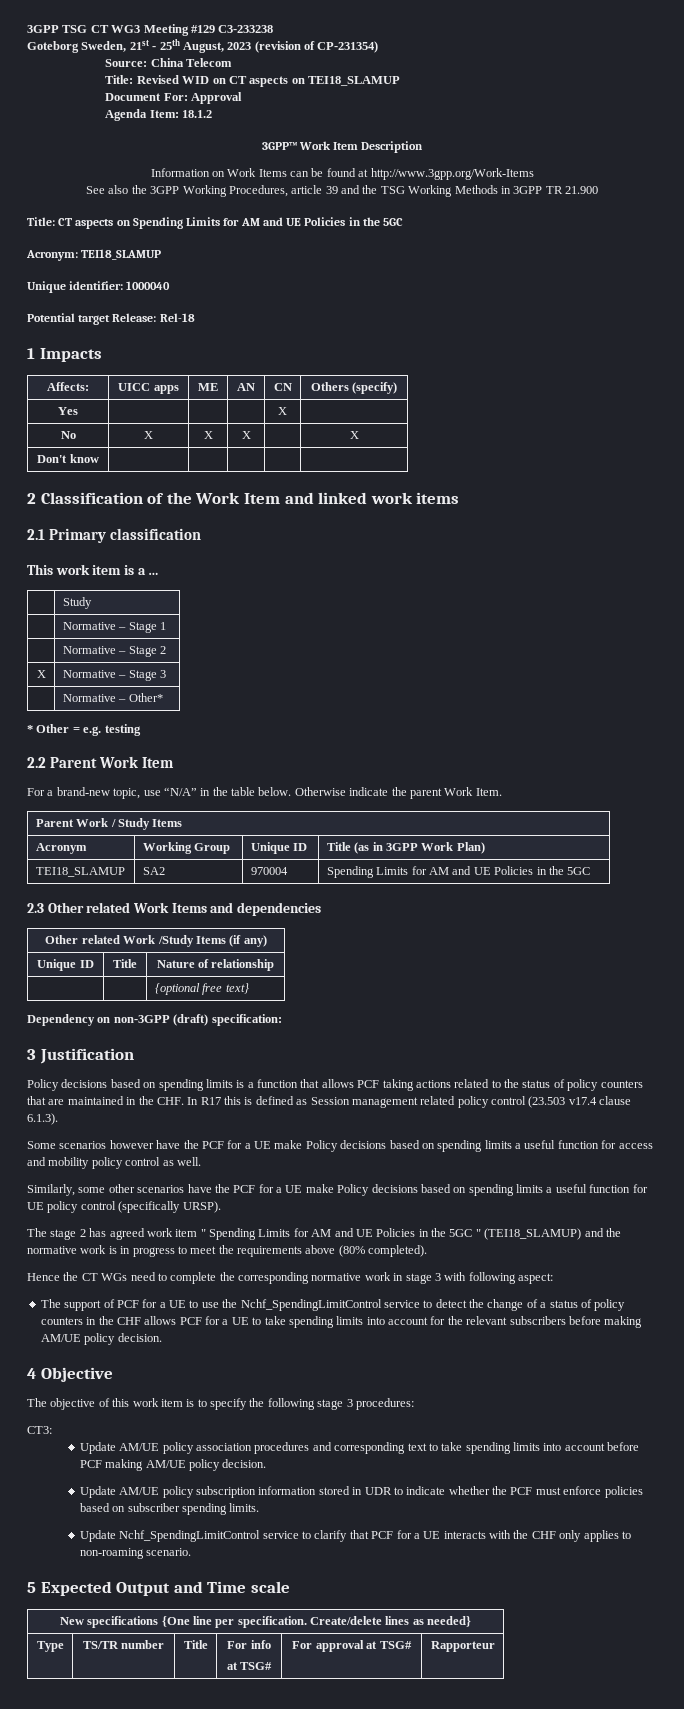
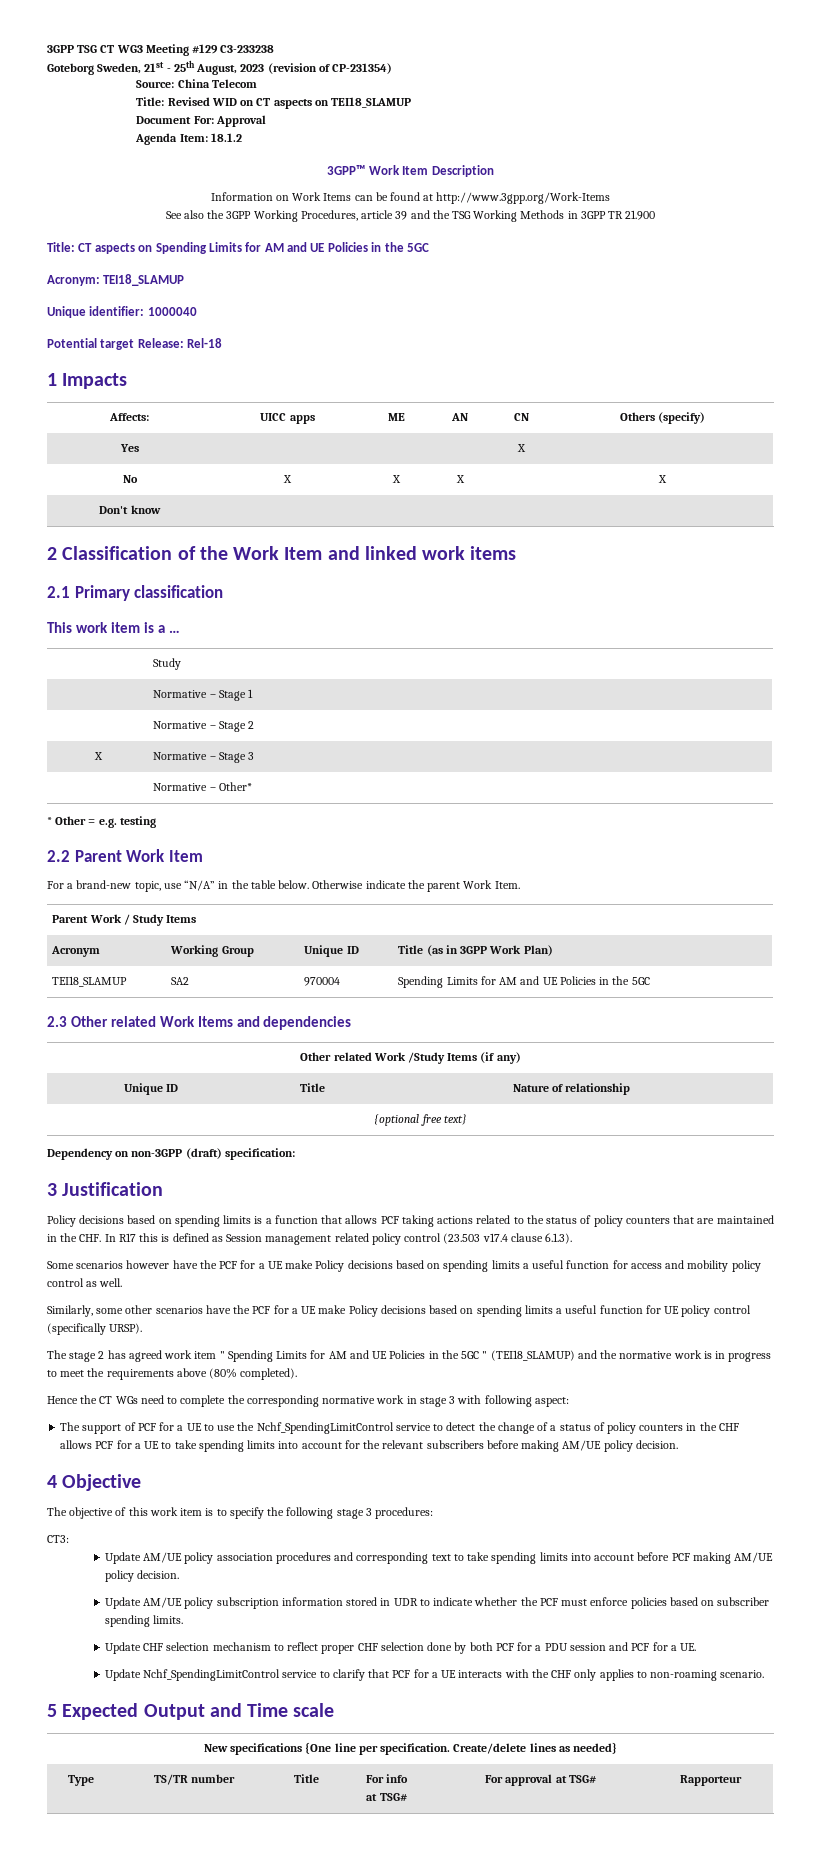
(260, 1507) none -> [104,1642,696,1654] // Update CHF selection mechanism to reflect proper CHF selection done by both PCF for a PDU session and PCF for a UE.

